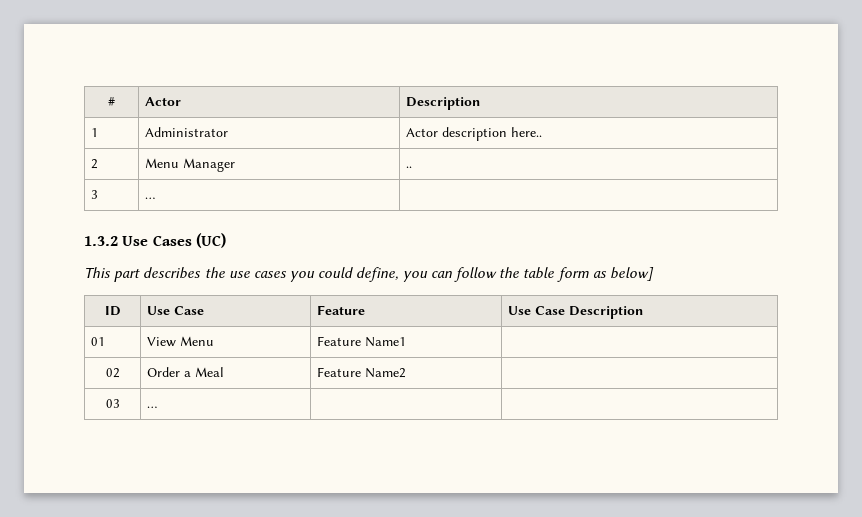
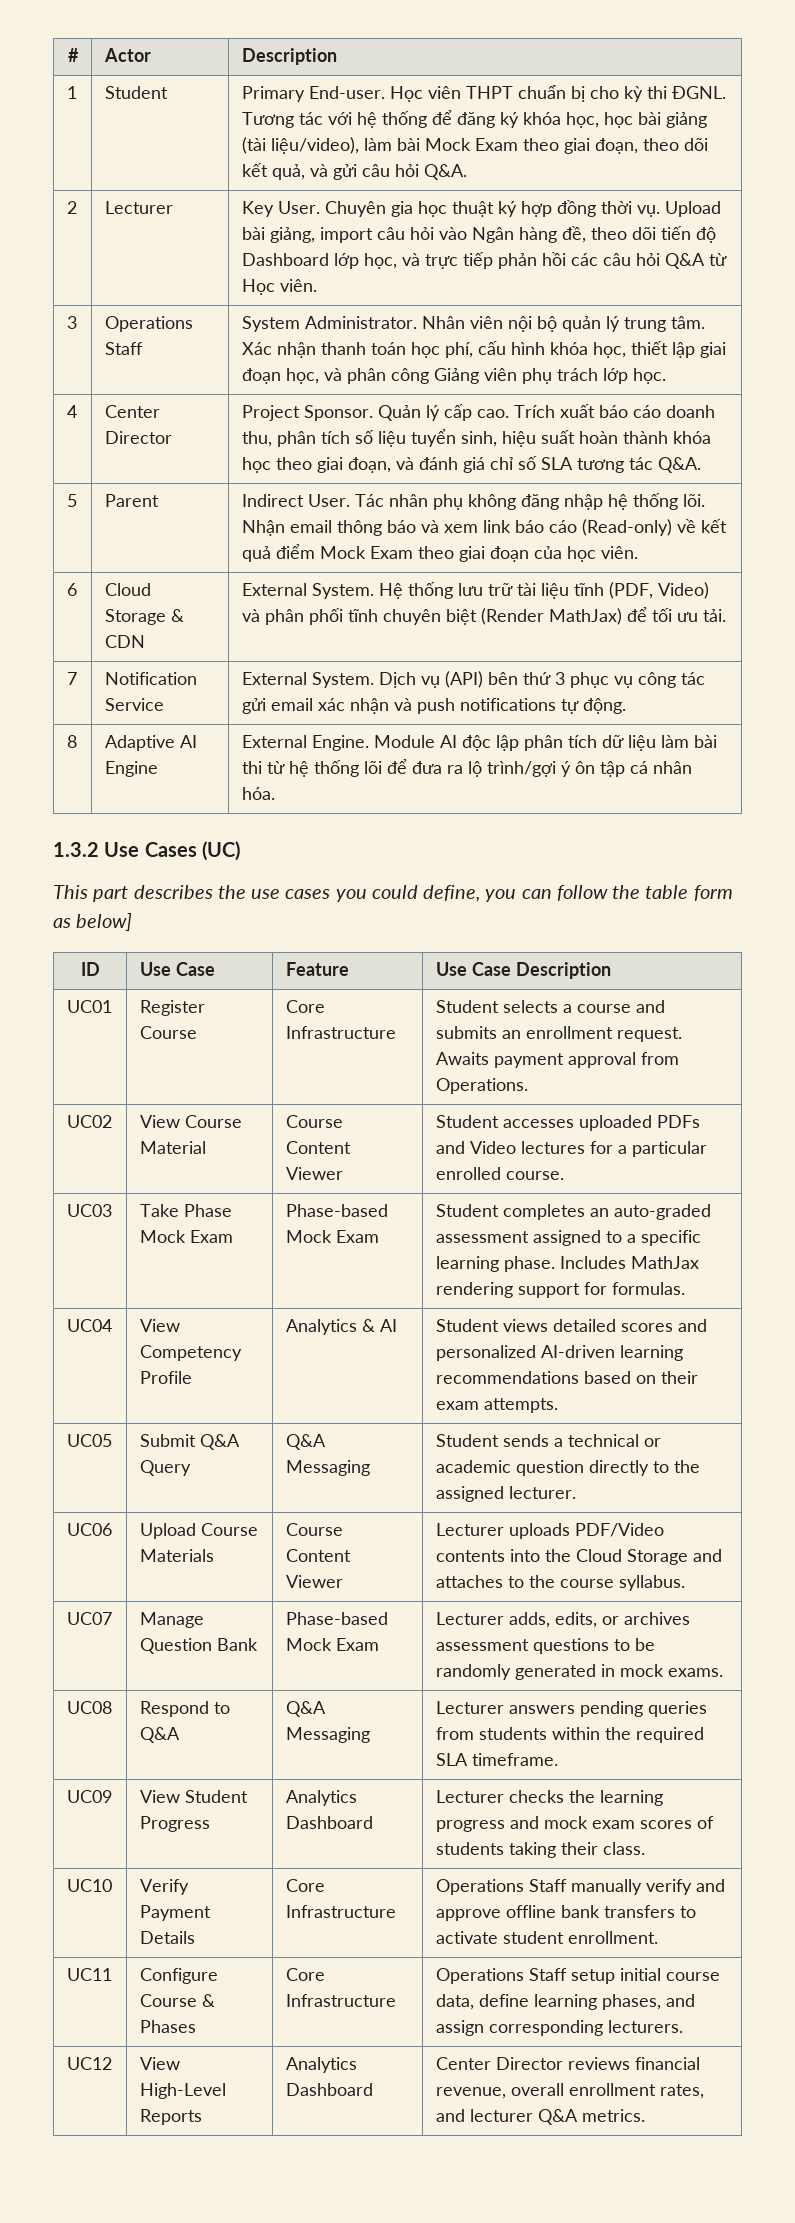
[144,127,228,137] [405,127,542,141] [90,159,98,169] [144,158,235,172] [405,166,412,168] [90,190,98,199] [144,197,155,199] Administrator | Actor description here.. // 2 | Menu Manager | .. // 3 | … | -> [104,86,168,99] [241,85,726,102] [241,110,707,128] [241,137,708,154] [241,163,467,180] [66,201,77,214] [104,201,173,214] [241,200,721,217] [241,226,716,243] [241,252,727,269] [241,279,317,295] [66,316,77,329] [104,316,193,332] [104,342,143,355] [241,316,705,332] [241,341,726,358] [241,368,666,384] [66,405,77,418] [104,405,160,418] [104,431,172,444] [241,404,715,421] [241,429,711,447] [241,456,701,473] [66,494,77,507] [104,494,159,507] [241,493,705,510] [241,519,727,536] [241,544,638,562] [66,583,77,596] [104,583,151,596] [104,609,184,625] [104,635,145,648] [241,582,709,599] [241,607,726,625] [66,672,77,685] [104,672,197,685] [104,698,164,711] [241,671,705,688] [241,698,626,714] [66,735,77,748] [104,735,197,751] [104,761,158,777] [241,735,717,751] [241,759,692,777] [241,787,275,800] Student | Primary End-user. Học viên THPT chuẩn bị cho kỳ thi ĐGNL. Tương tác với hệ thống để đăng ký khóa học, học bài giảng (tài liệu/video), làm bài Mock Exam theo giai đoạn, theo dõi kết quả, và gửi câu hỏi Q&A. // 2 | Lecturer | Key User. Chuyên gia học thuật ký hợp đồng thời vụ. Upload bài giảng, import câu hỏi vào Ngân hàng đề, theo dõi tiến độ Dashboard lớp học, và trực tiếp phản hồi các câu hỏi Q&A từ Học viên. // 3 | Operations Staff | System Administrator. Nhân viên nội bộ quản lý trung tâm. Xác nhận thanh toán học phí, cấu hình khóa học, thiết lập giai đoạn học, và phân công Giảng viên phụ trách lớp học. // 4 | Center Director | Project Sponsor. Quản lý cấp cao. Trích xuất báo cáo doanh thu, phân tích số liệu tuyển sinh, hiệu suất hoàn thành khóa học theo giai đoạn, và đánh giá chỉ số SLA tương tác Q&A. // 5 | Parent | Indirect User. Tác nhân phụ không đăng nhập hệ thống lõi. Nhận email thông báo và xem link báo cáo (Read-only) về kết quả điểm Mock Exam theo giai đoạn của học viên. // 6 | Cloud Storage & CDN | External System. Hệ thống lưu trữ tài liệu tĩnh (PDF, Video) và phân phối tĩnh chuyên biệt (Render MathJax) để tối ưu tải. // 7 | Notification Service | External System. Dịch vụ (API) bên thứ 3 phục vụ công tác gửi email xác nhận và push notifications tự động. // 8 | Adaptive AI Engine | External Engine. Module AI độc lập phân tích dữ liệu làm bài thi từ hệ thống lõi để đưa ra lộ trình/gợi ý ôn tập cá nhân hóa.
[90,337,105,346] [146,336,214,347] [316,336,406,347] [105,368,120,378] [146,367,224,377] [316,367,406,378] [105,399,120,408] [146,406,157,408] 01 | View Menu | Feature Name1 | // 02 | Order a Meal | Feature Name2 | // 03 | … | | -> [66,1000,112,1013] [139,1000,205,1016] [139,1026,197,1039] [285,1000,325,1013] [285,1026,396,1039] [435,1000,665,1013] [435,1026,682,1042] [435,1052,679,1068] [435,1078,528,1094] [66,1115,112,1128] [139,1115,242,1128] [139,1141,206,1154] [285,1115,343,1128] [285,1141,351,1154] [285,1167,343,1180] [435,1115,700,1131] [435,1141,707,1157] [435,1167,564,1180] [66,1204,112,1217] [139,1204,232,1217] [139,1230,233,1243] [285,1204,388,1217] [285,1230,379,1243] [435,1204,711,1220] [435,1230,701,1246] [435,1256,699,1272] [435,1282,685,1298] [66,1319,112,1332] [139,1319,180,1332] [139,1345,242,1361] [139,1371,192,1384] [285,1319,397,1335] [435,1319,707,1332] [435,1345,683,1361] [435,1371,698,1384] [435,1398,558,1413] [66,1434,112,1447] [139,1434,240,1450] [139,1460,191,1476] [285,1434,326,1450] [285,1460,370,1476] [435,1434,661,1447] [435,1460,700,1476] [435,1486,576,1502] [66,1523,112,1536] [139,1523,258,1539] [139,1549,214,1562] [285,1523,343,1536] [285,1549,351,1562] [285,1575,343,1588] [435,1523,664,1539] [435,1549,722,1565] [435,1575,685,1591] [66,1612,112,1625] [139,1612,204,1628] [139,1638,258,1654] [285,1612,388,1625] [285,1638,379,1651] [435,1612,690,1628] [435,1638,655,1654] [435,1664,723,1680] [66,1701,112,1714] [139,1701,230,1717] [139,1727,180,1743] [285,1701,326,1717] [285,1727,370,1743] [435,1701,707,1717] [435,1727,704,1743] [435,1753,558,1766] [66,1790,112,1803] [139,1790,248,1803] [139,1816,210,1832] [285,1790,357,1806] [285,1816,373,1829] [435,1790,663,1806] [435,1816,714,1832] [435,1842,645,1858] [66,1879,112,1892] [139,1879,189,1895] [139,1905,211,1921] [139,1931,195,1944] [285,1879,325,1892] [285,1905,396,1918] [435,1879,725,1895] [435,1905,696,1921] [435,1931,658,1944] [66,1968,112,1981] [139,1968,218,1984] [139,1994,215,2007] [139,2020,196,2033] [285,1968,325,1981] [285,1994,396,2007] [435,1968,720,1984] [435,1994,695,2010] [435,2020,683,2036] [66,2057,112,2070] [139,2057,180,2070] [139,2083,226,2099] [139,2109,202,2125] [285,2057,357,2073] [285,2083,373,2096] [435,2057,700,2070] [435,2083,704,2099] [435,2109,645,2125] UC01 | Register Course | Core Infrastructure | Student selects a course and submits an enrollment request. Awaits payment approval from Operations. // UC02 | View Course Material | Course Content Viewer | Student accesses uploaded PDFs and Video lectures for a particular enrolled course. // UC03 | Take Phase Mock Exam | Phase-based Mock Exam | Student completes an auto-graded assessment assigned to a specific learning phase. Includes MathJax rendering support for formulas. // UC04 | View Competency Profile | Analytics & AI | Student views detailed scores and personalized AI-driven learning recommendations based on their exam attempts. // UC05 | Submit Q&A Query | Q&A Messaging | Student sends a technical or academic question directly to the assigned lecturer. // UC06 | Upload Course Materials | Course Content Viewer | Lecturer uploads PDF/Video contents into the Cloud Storage and attaches to the course syllabus. // UC07 | Manage Question Bank | Phase-based Mock Exam | Lecturer adds, edits, or archives assessment questions to be randomly generated in mock exams. // UC08 | Respond to Q&A | Q&A Messaging | Lecturer answers pending queries from students within the required SLA timeframe. // UC09 | View Student Progress | Analytics Dashboard | Lecturer checks the learning progress and mock exam scores of students taking their class. // UC10 | Verify Payment Details | Core Infrastructure | Operations Staff manually verify and approve offline bank transfers to activate student enrollment. // UC11 | Configure Course & Phases | Core Infrastructure | Operations Staff setup initial course data, define learning phases, and assign corresponding lecturers. // UC12 | View High-Level Reports | Analytics Dashboard | Center Director reviews financial revenue, overall enrollment rates, and lecturer Q&A metrics.

